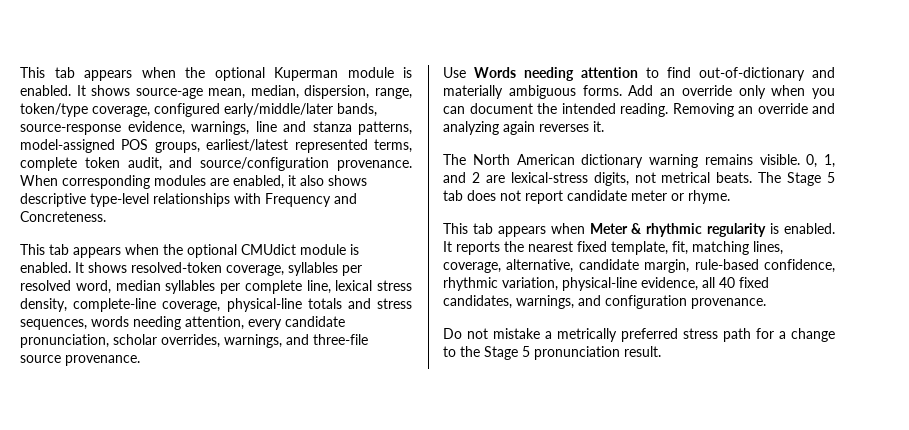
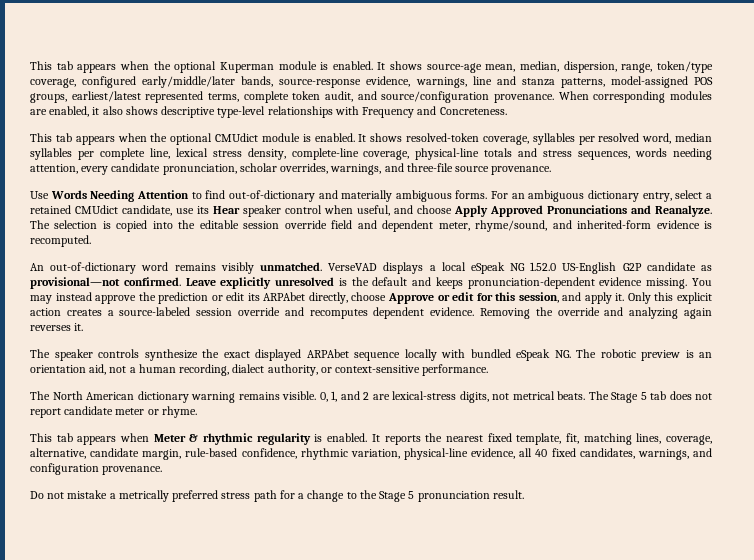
[524,67,638,81] needing attention -> [90,190,189,202] Needing Attention
[628,85,835,99] [443,103,753,117] Add an override only when you can document the intended reading. Removing an -> [491,190,712,202] [30,205,712,217] [30,220,713,232] [30,235,91,247] [30,262,712,274] [30,277,712,289] [30,292,712,304] [30,307,553,319] For an ambiguous dictionary entry, select a retained CMUdict candidate, use its Hear speaker control when useful, and choose Apply Approved Pronunciations and Reanalyze. The selection is copied into the editable session override field and dependent meter, rhyme/sound, and inherited-form evidence is recomputed. // An out-of-dictionary word remains visibly unmatched. VerseVAD displays a local eSpeak NG 1.52.0 US-English G2P candidate as provisional—not confirmed. Leave explicitly unresolved is the default and keeps pronunciation-dependent evidence missing. You may instead approve the prediction or edit its ARPAbet directly, choose Approve or edit for this session, and apply it. Only this explicit action creates a source-labeled session override and recomputes dependent evidence. Removing the
(604, 126) none -> [30,349,712,361] [30,364,489,376] // The speaker controls synthesize the exact displayed ARPAbet sequence locally with bundled eSpeak NG. The robotic preview is an orientation aid, not a human recording, dialect authority, or context-sensitive performance.

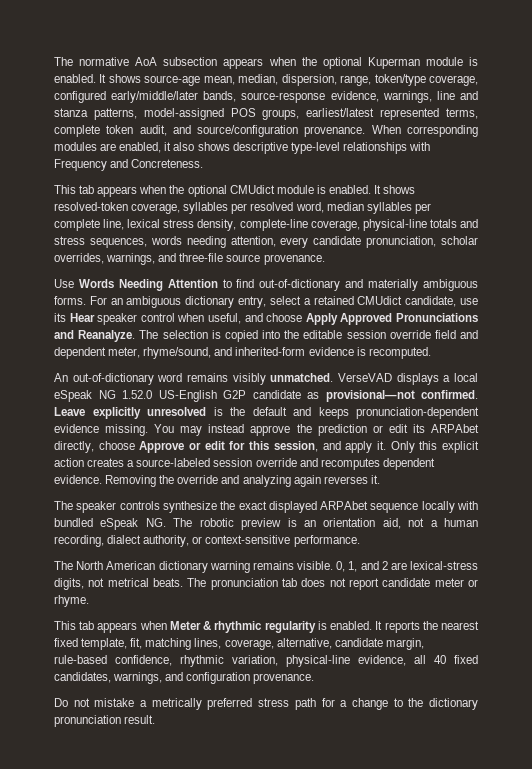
[30,61,73,70] This tab -> [54,57,218,66] The normative AoA subsection
[611,392,647,403] Stage 5 -> [210,578,278,590] pronunciation
[379,491,415,502] Stage 5 -> [428,698,478,710] dictionary

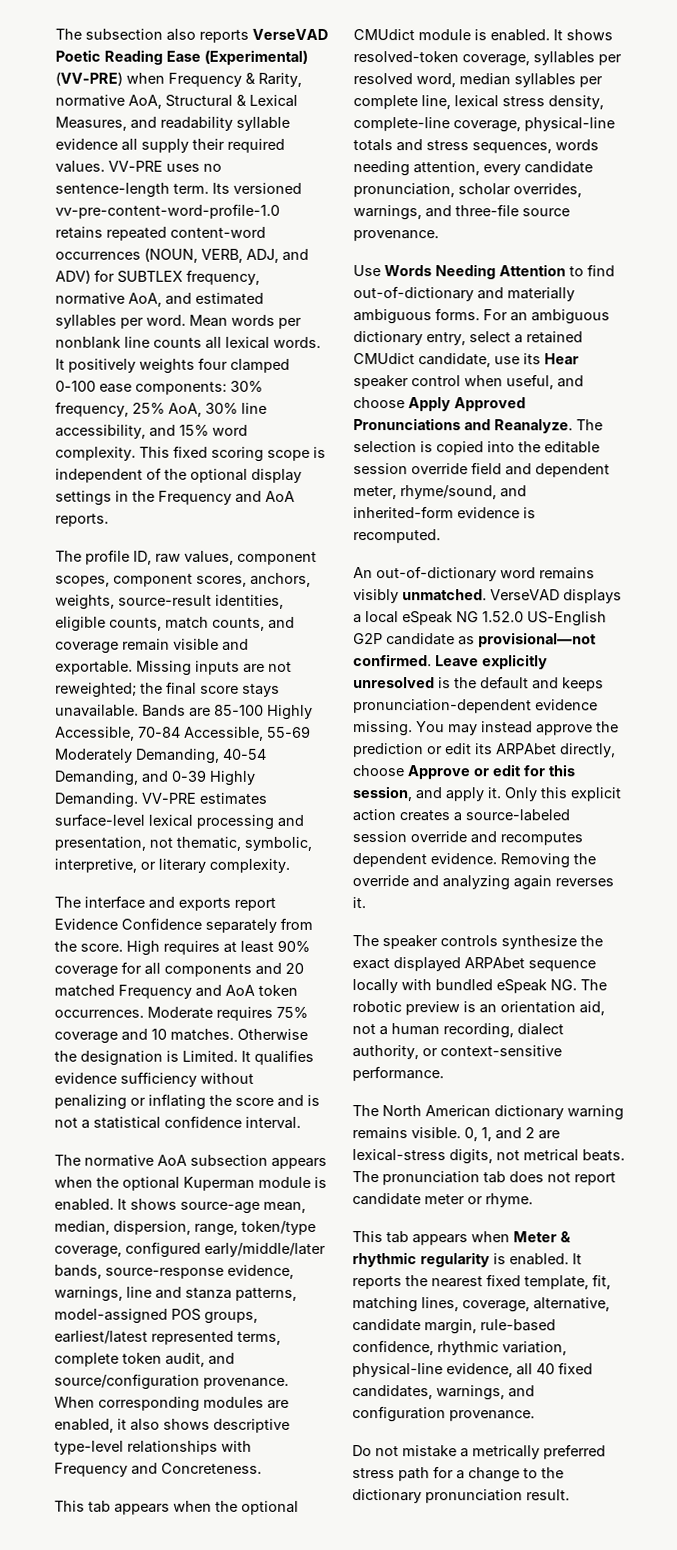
[54,57,73,66] The -> [55,28,328,43] [55,49,308,65] [55,71,302,87] [55,94,298,109] [55,116,290,131] [55,138,285,153] [55,160,222,173] [55,182,302,198] [55,203,280,219] [55,226,266,241] [55,247,309,263] [55,269,260,285] [55,292,264,307] [55,314,302,329] [55,336,321,349] [55,357,290,374] [55,380,263,395] [55,401,267,417] [55,424,248,439] [55,445,326,462] [55,467,302,483] [55,490,295,506] [55,513,109,527] [55,549,317,565] [55,572,311,587] [55,594,284,610] [55,616,295,632] [55,638,249,654] [55,660,292,676] [55,681,280,698] [55,704,313,720] [55,725,311,741] [55,748,267,764] [54,769,256,786] [54,792,267,808] [54,813,304,830] [54,836,312,851] [54,858,290,873] [54,895,276,911] [54,917,313,933] [54,939,310,956] [54,961,304,978] [54,984,298,999] [54,1006,308,1021] [54,1028,308,1044] [54,1049,314,1066] [54,1071,254,1087] [54,1093,320,1110] [54,1115,301,1129] [54,1154,81,1166] The subsection also reports VerseVAD Poetic Reading Ease (Experimental) (VV-PRE) when Frequency & Rarity, normative AoA, Structural & Lexical Measures, and readability syllable evidence all supply their required values. VV-PRE uses no sentence-length term. Its versioned vv-pre-content-word-profile-1.0 retains repeated content-word occurrences (NOUN, VERB, ADJ, and ADV) for SUBTLEX frequency, normative AoA, and estimated syllables per word. Mean words per nonblank line counts all lexical words. It positively weights four clamped 0-100 ease components: 30% frequency, 25% AoA, 30% line accessibility, and 15% word complexity. This fixed scoring scope is independent of the optional display settings in the Frequency and AoA reports. // The profile ID, raw values, component scopes, component scores, anchors, weights, source-result identities, eligible counts, match counts, and coverage remain visible and exportable. Missing inputs are not reweighted; the final score stays unavailable. Bands are 85-100 Highly Accessible, 70-84 Accessible, 55-69 Moderately Demanding, 40-54 Demanding, and 0-39 Highly Demanding. VV-PRE estimates surface-level lexical processing and presentation, not thematic, symbolic, interpretive, or literary complexity. // The interface and exports report Evidence Confidence separately from the score. High requires at least 90% coverage for all components and 20 matched Frequency and AoA token occurrences. Moderate requires 75% coverage and 10 matches. Otherwise the designation is Limited. It qualifies evidence sufficiency without penalizing or inflating the score and is not a statistical confidence interval. // The

